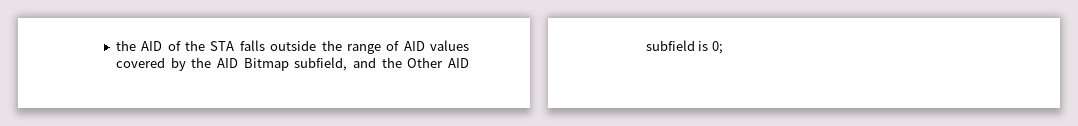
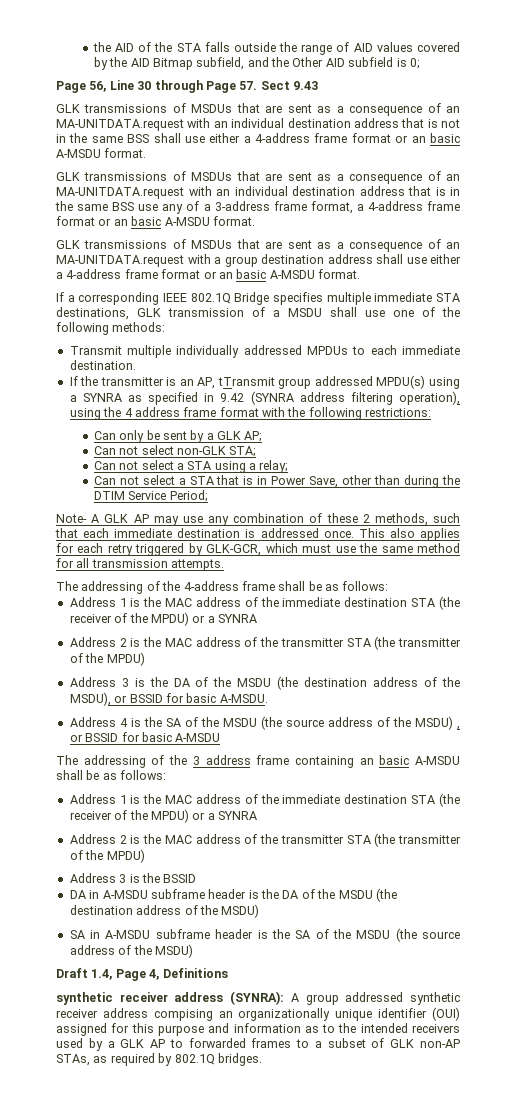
(723, 47) none -> [56,80,318,93] [56,103,460,116] [56,118,460,131] [56,133,460,143] [56,148,147,158] [56,171,460,184] [56,186,460,199] [55,201,460,214] [56,216,255,226] [56,239,460,252] [56,254,461,267] [56,269,360,279] [56,292,461,305] [56,307,460,320] [56,322,166,335] [69,345,460,358] [69,360,136,370] [69,375,460,389] [69,391,460,405] [69,407,432,420] [93,430,263,443] [93,445,257,457] [93,460,289,473] [93,475,460,488] [93,490,208,502] [56,513,461,526] [55,528,460,541] [56,543,460,556] [56,558,225,571] [56,581,389,594] [69,596,460,610] [69,612,257,626] [69,636,461,650] [69,652,145,666] [69,676,460,690] [69,692,268,706] [69,716,461,730] [69,732,221,742] [56,755,460,768] [56,770,167,780] [69,793,460,807] [69,809,257,823] [69,833,461,847] [69,849,145,863] [69,873,197,883] [69,888,397,902] [69,904,260,918] [69,928,461,942] [69,944,193,958] [56,968,228,981] [56,991,461,1005] [56,1007,460,1021] [56,1023,461,1036] [56,1038,460,1051] [56,1053,262,1066] // Page 56, Line 30 through Page 57. Sect 9.43 // GLK transmissions of MSDUs that are sent as a consequence of an MA-UNITDATA.request with an individual destination address that is not in the same BSS shall use either a 4-address frame format or an basic A-MSDU format. // GLK transmissions of MSDUs that are sent as a consequence of an MA-UNITDATA.request with an individual destination address that is in the same BSS use any of a 3-address frame format, a 4-address frame format or an basic A-MSDU format. // GLK transmissions of MSDUs that are sent as a consequence of an MA-UNITDATA.request with a group destination address shall use either a 4-address frame format or an basic A-MSDU format. // If a corresponding IEEE 802.1Q Bridge specifies multiple immediate STA destinations, GLK transmission of a MSDU shall use one of the following methods: // Transmit multiple individually addressed MPDUs to each immediate destination. // If the transmitter is an AP, tTransmit group addressed MPDU(s) using a SYNRA as specified in 9.42 (SYNRA address filtering operation), using the 4 address frame format with the following restrictions: // Can only be sent by a GLK AP; // Can not select non-GLK STA; // Can not select a STA using a relay; // Can not select a STA that is in Power Save, other than during the DTIM Service Period; // Note- A GLK AP may use any combination of these 2 methods, such that each immediate destination is addressed once. This also applies for each retry triggered by GLK-GCR, which must use the same method for all transmission attempts. // The addressing of the 4-address frame shall be as follows: // Address 1 is the MAC address of the immediate destination STA (the receiver of the MPDU) or a SYNRA // Address 2 is the MAC address of the transmitter STA (the transmitter of the MPDU) // Address 3 is the DA of the MSDU (the destination address of the MSDU), or BSSID for basic A-MSDU. // Address 4 is the SA of the MSDU (the source address of the MSDU) , or BSSID for basic A-MSDU // The addressing of the 3 address frame containing an basic A-MSDU shall be as follows: // Address 1 is the MAC address of the immediate destination STA (the receiver of the MPDU) or a SYNRA // Address 2 is the MAC address of the transmitter STA (the transmitter of the MPDU) // Address 3 is the BSSID // DA in A-MSDU subframe header is the DA of the MSDU (the destination address of the MSDU) // SA in A-MSDU subframe header is the SA of the MSDU (the source address of the MSDU) // Draft 1.4, Page 4, Definitions // synthetic receiver address (SYNRA): A group addressed synthetic receiver address compising an organizationally unique identifier (OUI) assigned for this purpose and information as to the intended receivers used by a GLK AP to forwarded frames to a subset of GLK non-AP STAs, as required by 802.1Q bridges.

